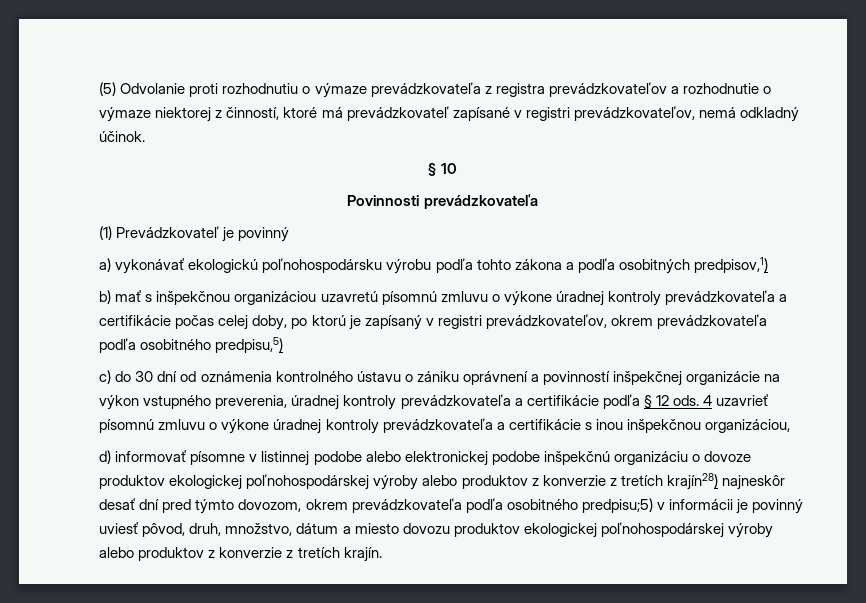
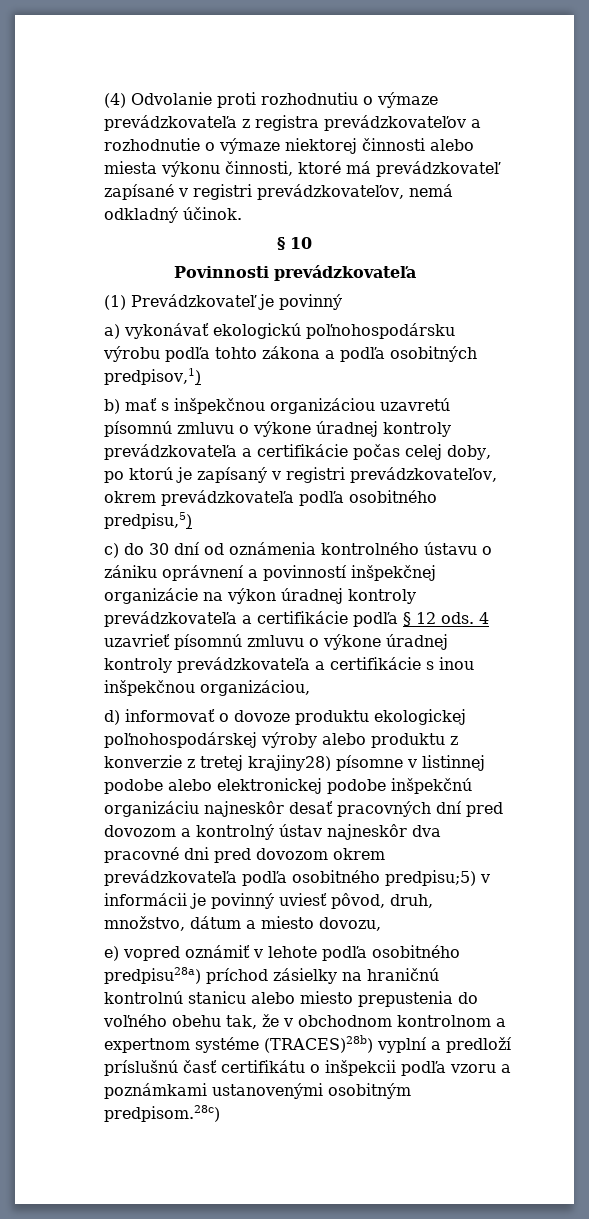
[99,82,117,96] (5) -> [103,93,126,108] (4)
[215,107,280,120] z činností, -> [361,138,474,151] [103,161,293,177] činnosti alebo miesta výkonu činnosti,
[143,395,288,409] vstupného preverenia, -> (276, 596) none
(187, 456) none -> [218,709,466,725] [103,732,458,748] [103,755,331,771] o dovoze produktu ekologickej poľnohospodárskej výroby alebo produktu z konverzie z tretej krajiny28)
[691,451,751,462] [99,473,718,490] o dovoze produktov ekologickej poľnohospodárskej výroby alebo produktov z konverzie z tretích krajín28) -> (199, 809) none
(136, 504) none -> [336,801,431,817] pracovných
[195,499,302,514] týmto dovozom, -> [103,824,441,840] [103,847,328,863] dovozom a kontrolný ústav najneskôr dva pracovné dni pred dovozom
[402,522,773,538] [99,547,382,562] dovozu produktov ekologickej poľnohospodárskej výroby alebo produktov z konverzie z tretích krajín. -> [318,917,381,931] [103,945,460,961] [103,967,439,984] [103,991,478,1007] [102,1014,506,1029] [103,1035,512,1053] [103,1060,511,1076] [103,1083,411,1099] [103,1105,220,1122] dovozu, // e) vopred oznámiť v lehote podľa osobitného predpisu28a) príchod zásielky na hraničnú kontrolnú stanicu alebo miesto prepustenia do voľného obehu tak, že v obchodnom kontrolnom a expertnom systéme (TRACES)28b) vyplní a predloží príslušnú časť certifikátu o inšpekcii podľa vzoru a poznámkami ustanovenými osobitným predpisom.28c)

